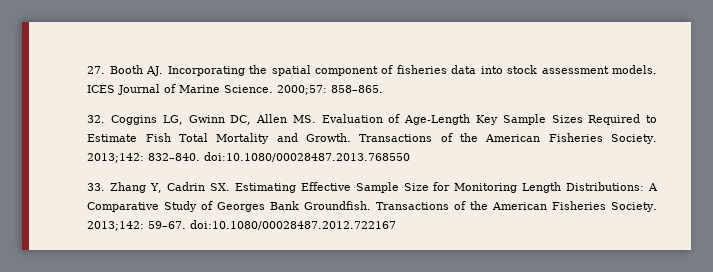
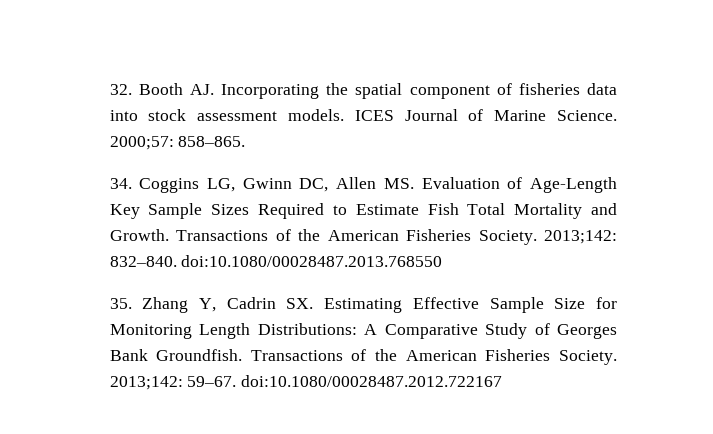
[87,66,106,74] 27. -> [109,84,132,95] 32.
[87,115,106,123] 32. -> [109,178,132,189] 34.
[87,183,106,191] 33. -> [109,298,132,309] 35.

